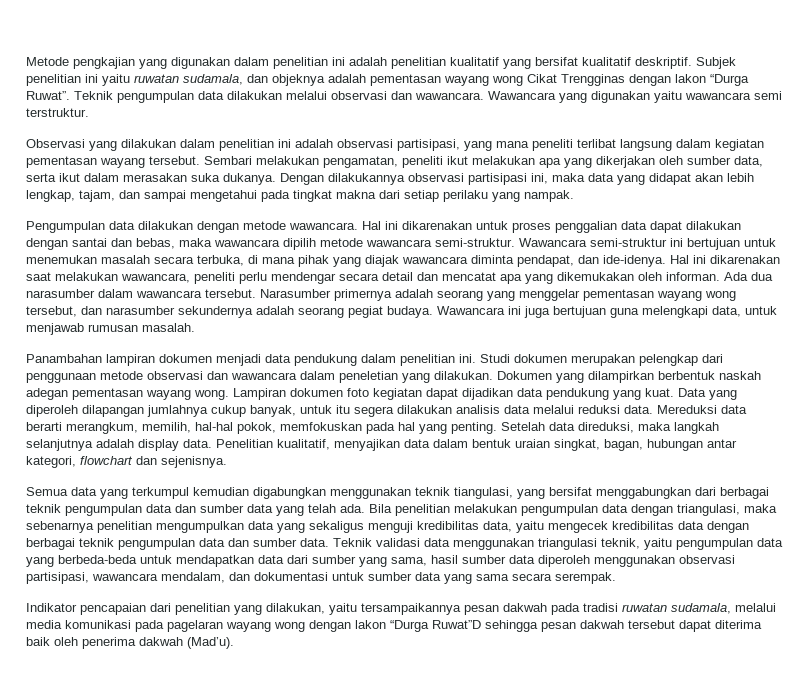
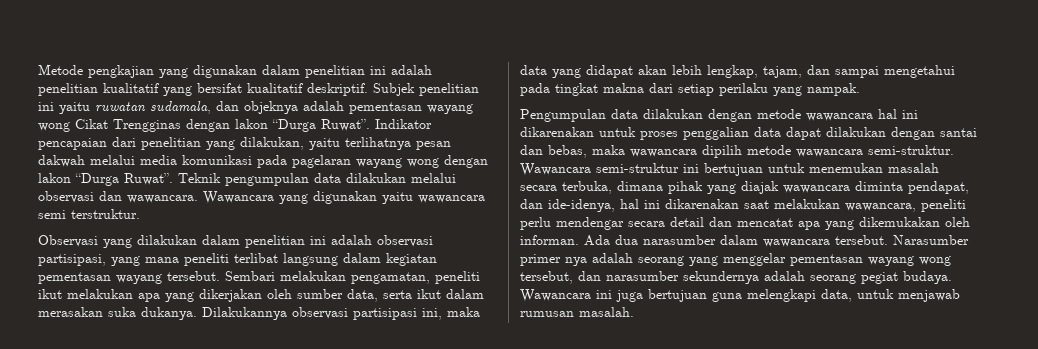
(70, 95) none -> [375,119,432,129] [38,137,451,150] [38,155,488,168] [38,173,173,186] Indikator pencapaian dari penelitian yang dilakukan, yaitu terlihatnya pesan dakwah melalui media komunikasi pada pagelaran wayang wong dengan lakon “Durga Ruwat”.
[280,173,405,185] Dengan dilakukannya -> [202,307,287,320] Dilakukannya
[289,221,381,230] wawancara. Hal -> [806,109,897,121] wawancara hal
[248,255,295,264] di mana -> [617,181,663,191] dimana
[603,255,689,267] ide-idenya. Hal -> [548,199,639,212] ide-idenya, hal
[334,289,392,301] primernya -> [520,254,587,266] primer nya
[26,354,723,366] [26,371,761,383] [26,388,737,400] [26,405,747,417] [26,422,719,434] [26,439,737,451] [26,456,227,468] [26,487,769,499] [26,504,777,516] [26,521,749,533] [26,538,783,550] [26,555,735,567] [26,572,616,584] [26,603,776,615] [26,620,762,632] [26,637,234,649] // Panambahan lampiran dokumen menjadi data pendukung dalam penelitian ini. Studi dokumen merupakan pelengkap dari penggunaan metode observasi dan wawancara dalam peneletian yang dilakukan. Dokumen yang dilampirkan berbentuk naskah adegan pementasan wayang wong. Lampiran dokumen foto kegiatan dapat dijadikan data pendukung yang kuat. Data yang diperoleh dilapangan jumlahnya cukup banyak, untuk itu segera dilakukan analisis data melalui reduksi data. Mereduksi data berarti merangkum, memilih, hal-hal pokok, memfokuskan pada hal yang penting. Setelah data direduksi, maka langkah selanjutnya adalah display data. Penelitian kualitatif, menyajikan data dalam bentuk uraian singkat, bagan, hubungan antar kategori, flowchart dan sejenisnya. // Semua data yang terkumpul kemudian digabungkan menggunakan teknik tiangulasi, yang bersifat menggabungkan dari berbagai teknik pengumpulan data dan sumber data yang telah ada. Bila penelitian melakukan pengumpulan data dengan triangulasi, maka sebenarnya penelitian mengumpulkan data yang sekaligus menguji kredibilitas data, yaitu mengecek kredibilitas data dengan berbagai teknik pengumpulan data dan sumber data. Teknik validasi data menggunakan triangulasi teknik, yaitu pengumpulan data yang berbeda-beda untuk mendapatkan data dari sumber yang sama, hasil sumber data diperoleh menggunakan observasi partisipasi, wawancara mendalam, dan dokumentasi untuk sumber data yang sama secara serempak. // Indikator pencapaian dari penelitian yang dilakukan, yaitu tersampaikannya pesan dakwah pada tradisi ruwatan sudamala, melalui media komunikasi pada pagelaran wayang wong dengan lakon “Durga Ruwat”D sehingga pesan dakwah tersebut dapat diterima baik oleh penerima dakwah (Mad’u). -> (634, 312) none

